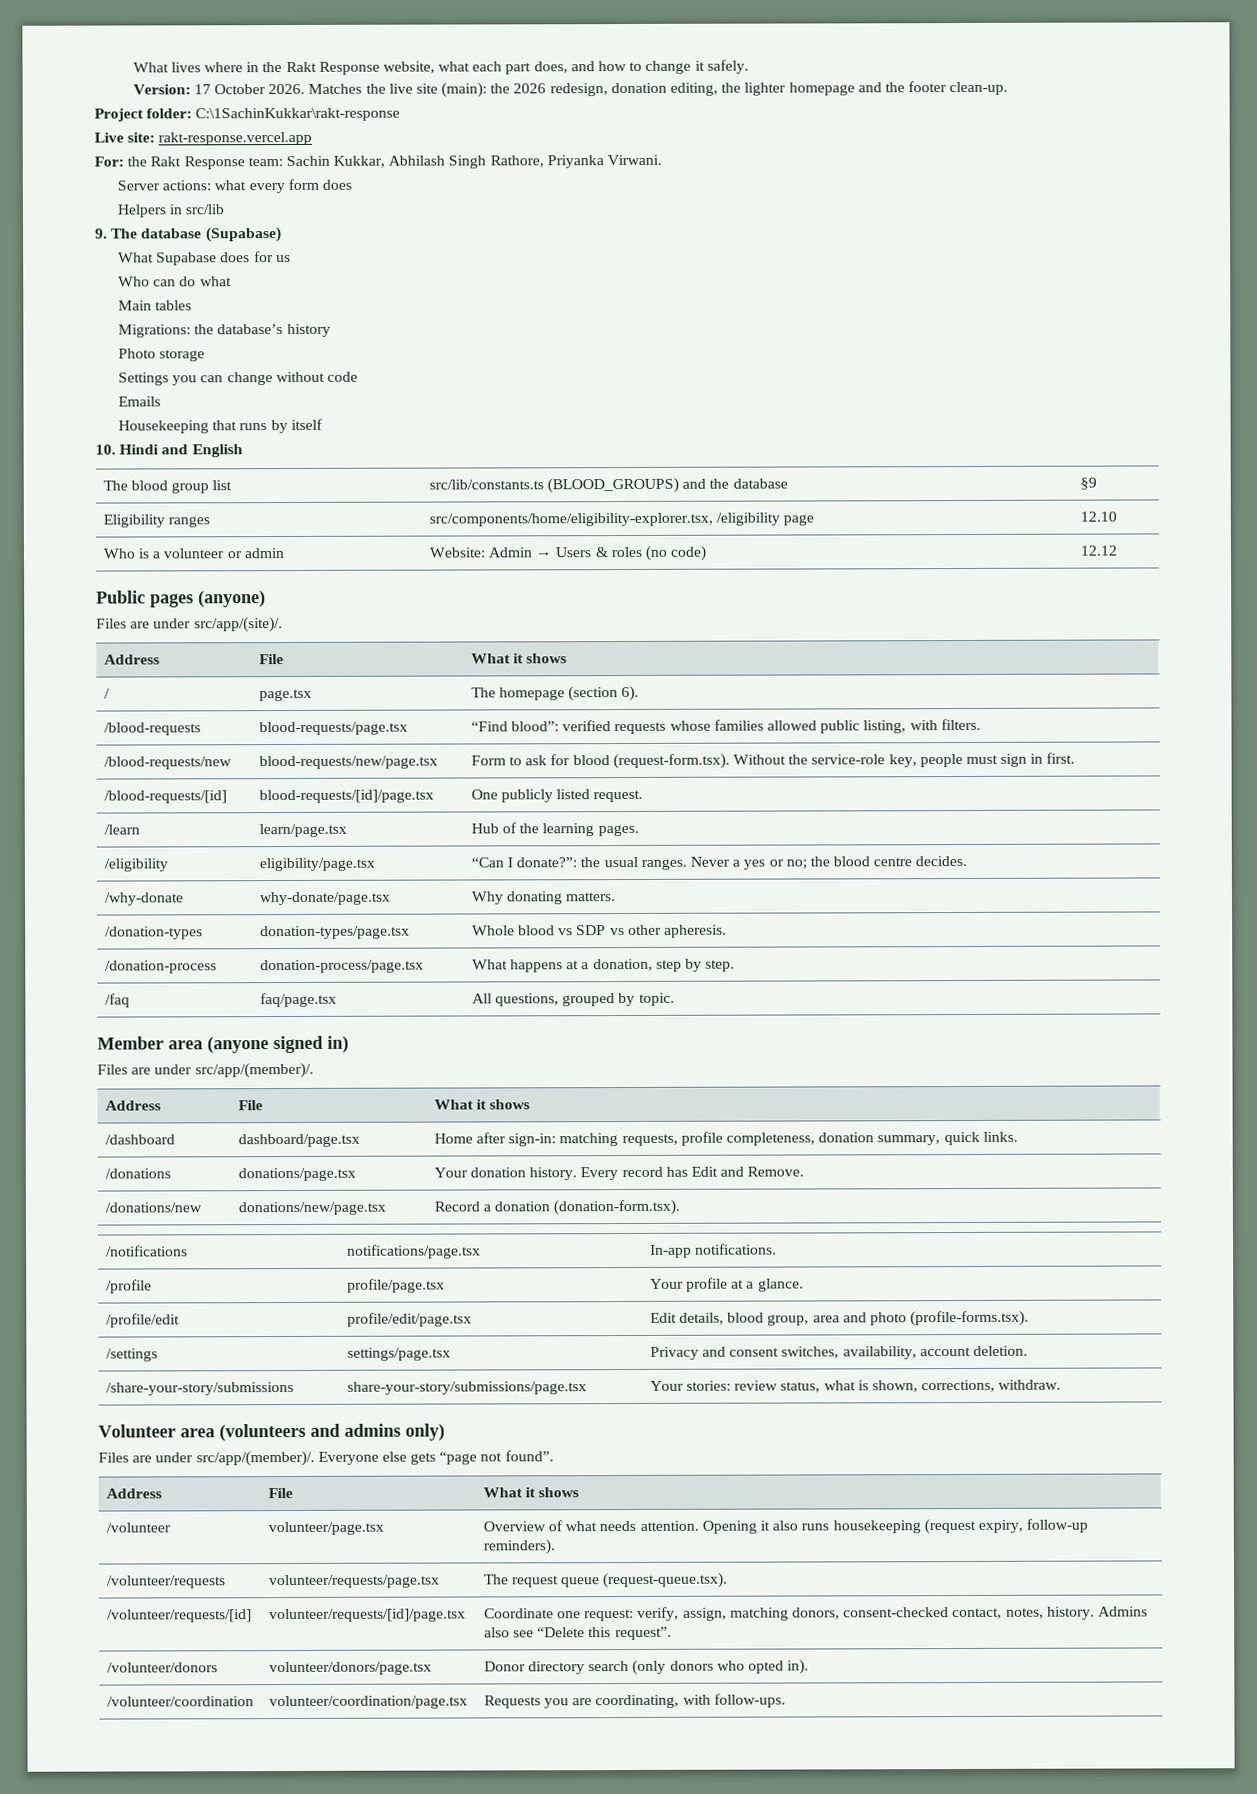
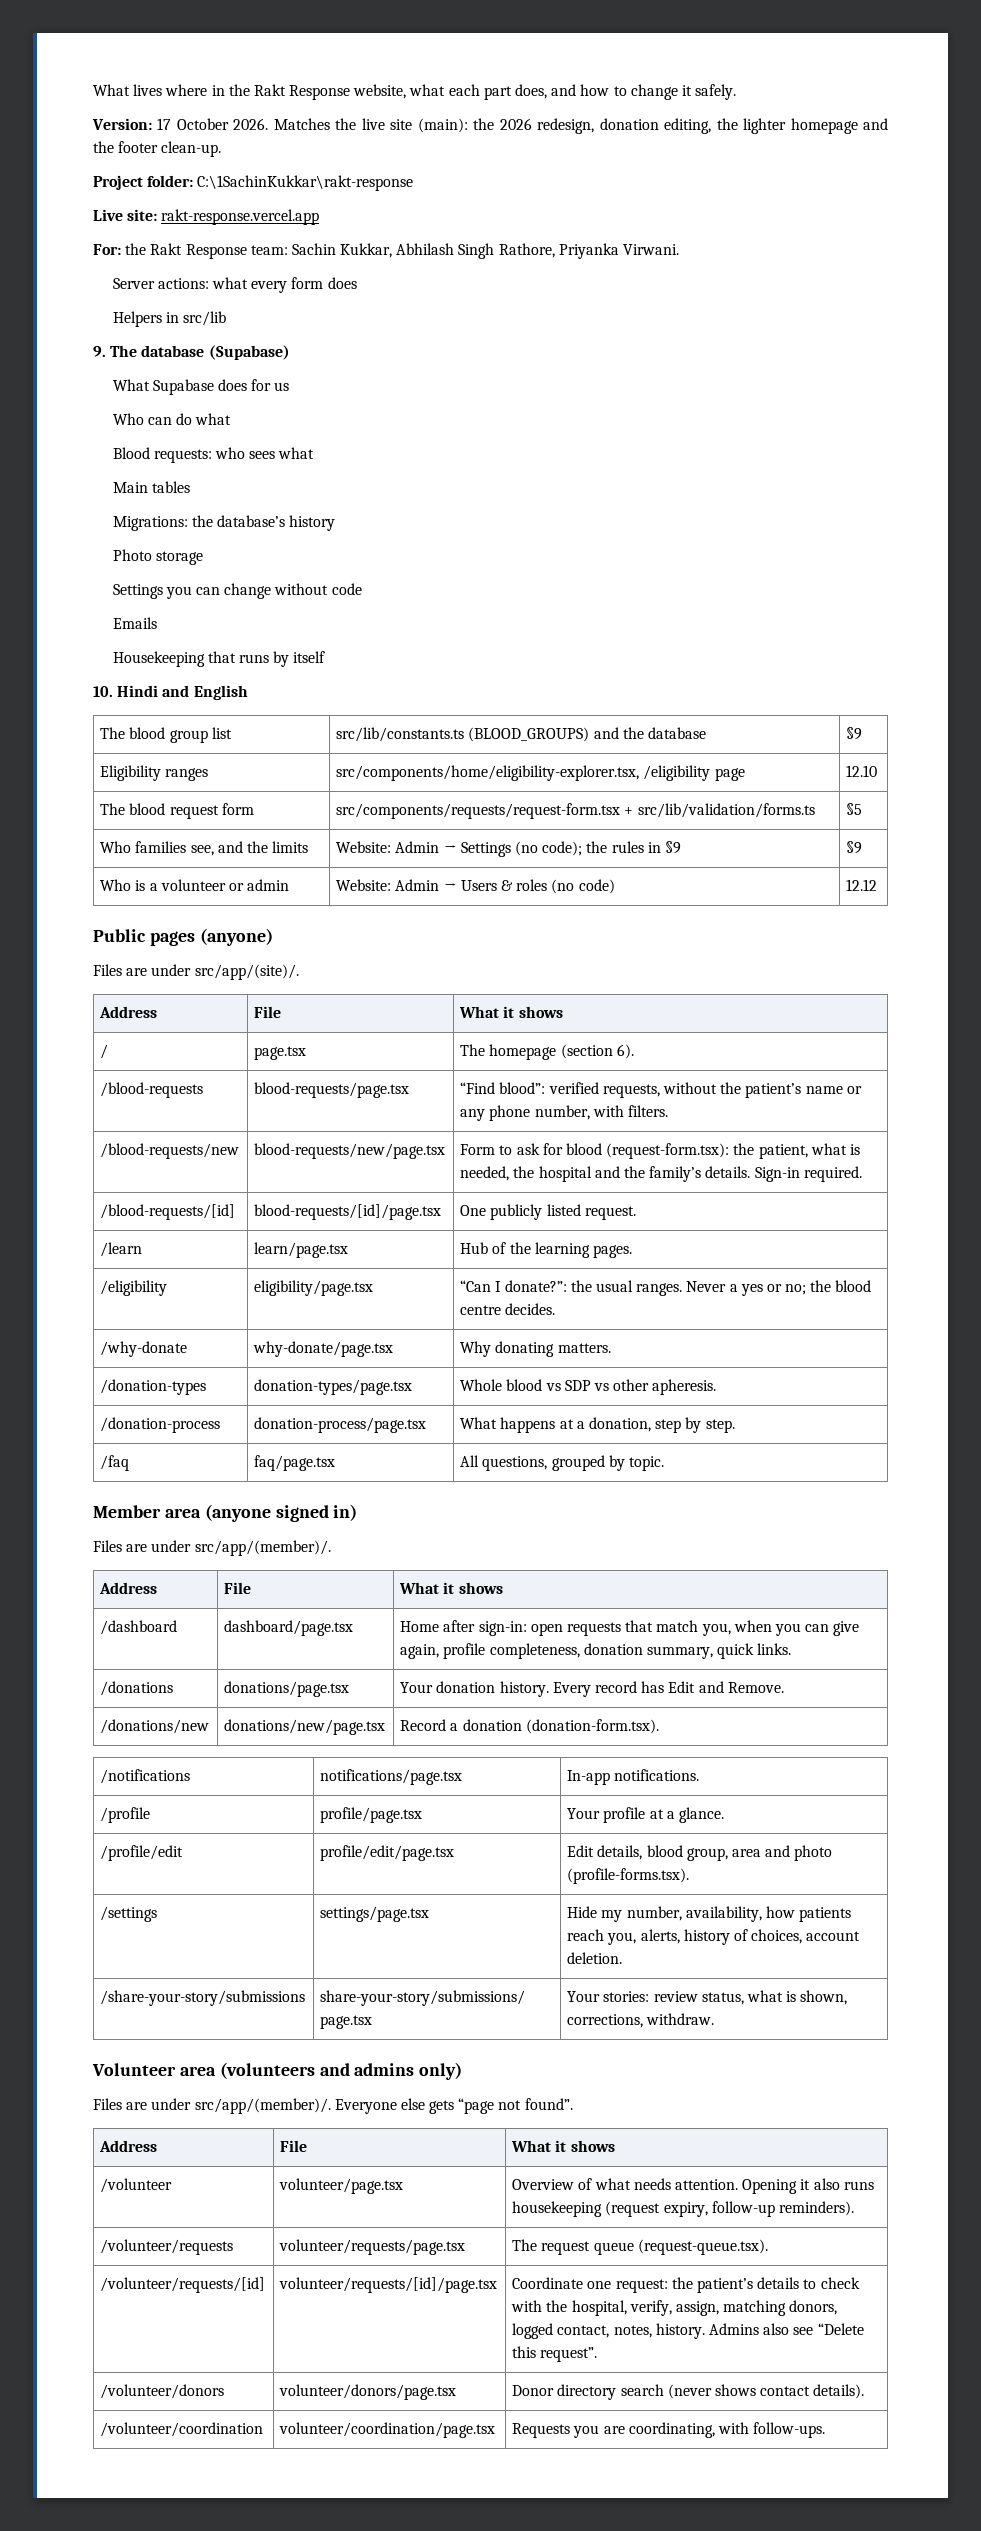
(232, 281) none -> [112,447,315,463] // Blood requests: who sees what
(1117, 516) none -> [100,803,254,819] [336,803,815,819] [846,803,863,815] [100,841,309,856] [336,841,681,857] [846,841,863,854] // The blood request form | src/components/requests/request-form.tsx + src/lib/validation/forms.ts | §5 // Who families see, and the limits | Website: Admin → Settings (no code); the rules in §9 | §9
[614,719,907,735] requests whose families allowed public listing, -> [602,1082,862,1098] [460,1105,590,1121] requests, without the patient’s name or any phone number,
[612,752,1076,770] (request-form.tsx). Without the service-role key, people must sign in first. -> [606,1143,860,1159] [460,1166,862,1182] (request-form.tsx): the patient, what is needed, the hospital and the family’s details. Sign-in required.
[559,1133,678,1147] matching requests, -> [530,1620,860,1636] [400,1644,440,1659] open requests that match you, when you can give again,
[649,1346,917,1360] Privacy and consent switches, availability, -> [567,1906,852,1922] [567,1929,803,1945] Hide my number, availability, how patients reach you, alerts, history of choices,
(635, 1615) none -> [671,2277,860,2293] [511,2300,627,2316] the patient’s details to check with the hospital,
[843,1607,950,1618] consent-checked -> [512,2323,554,2339] logged
[632,1659,810,1675] (only donors who opted in). -> [667,2384,865,2399] (never shows contact details).

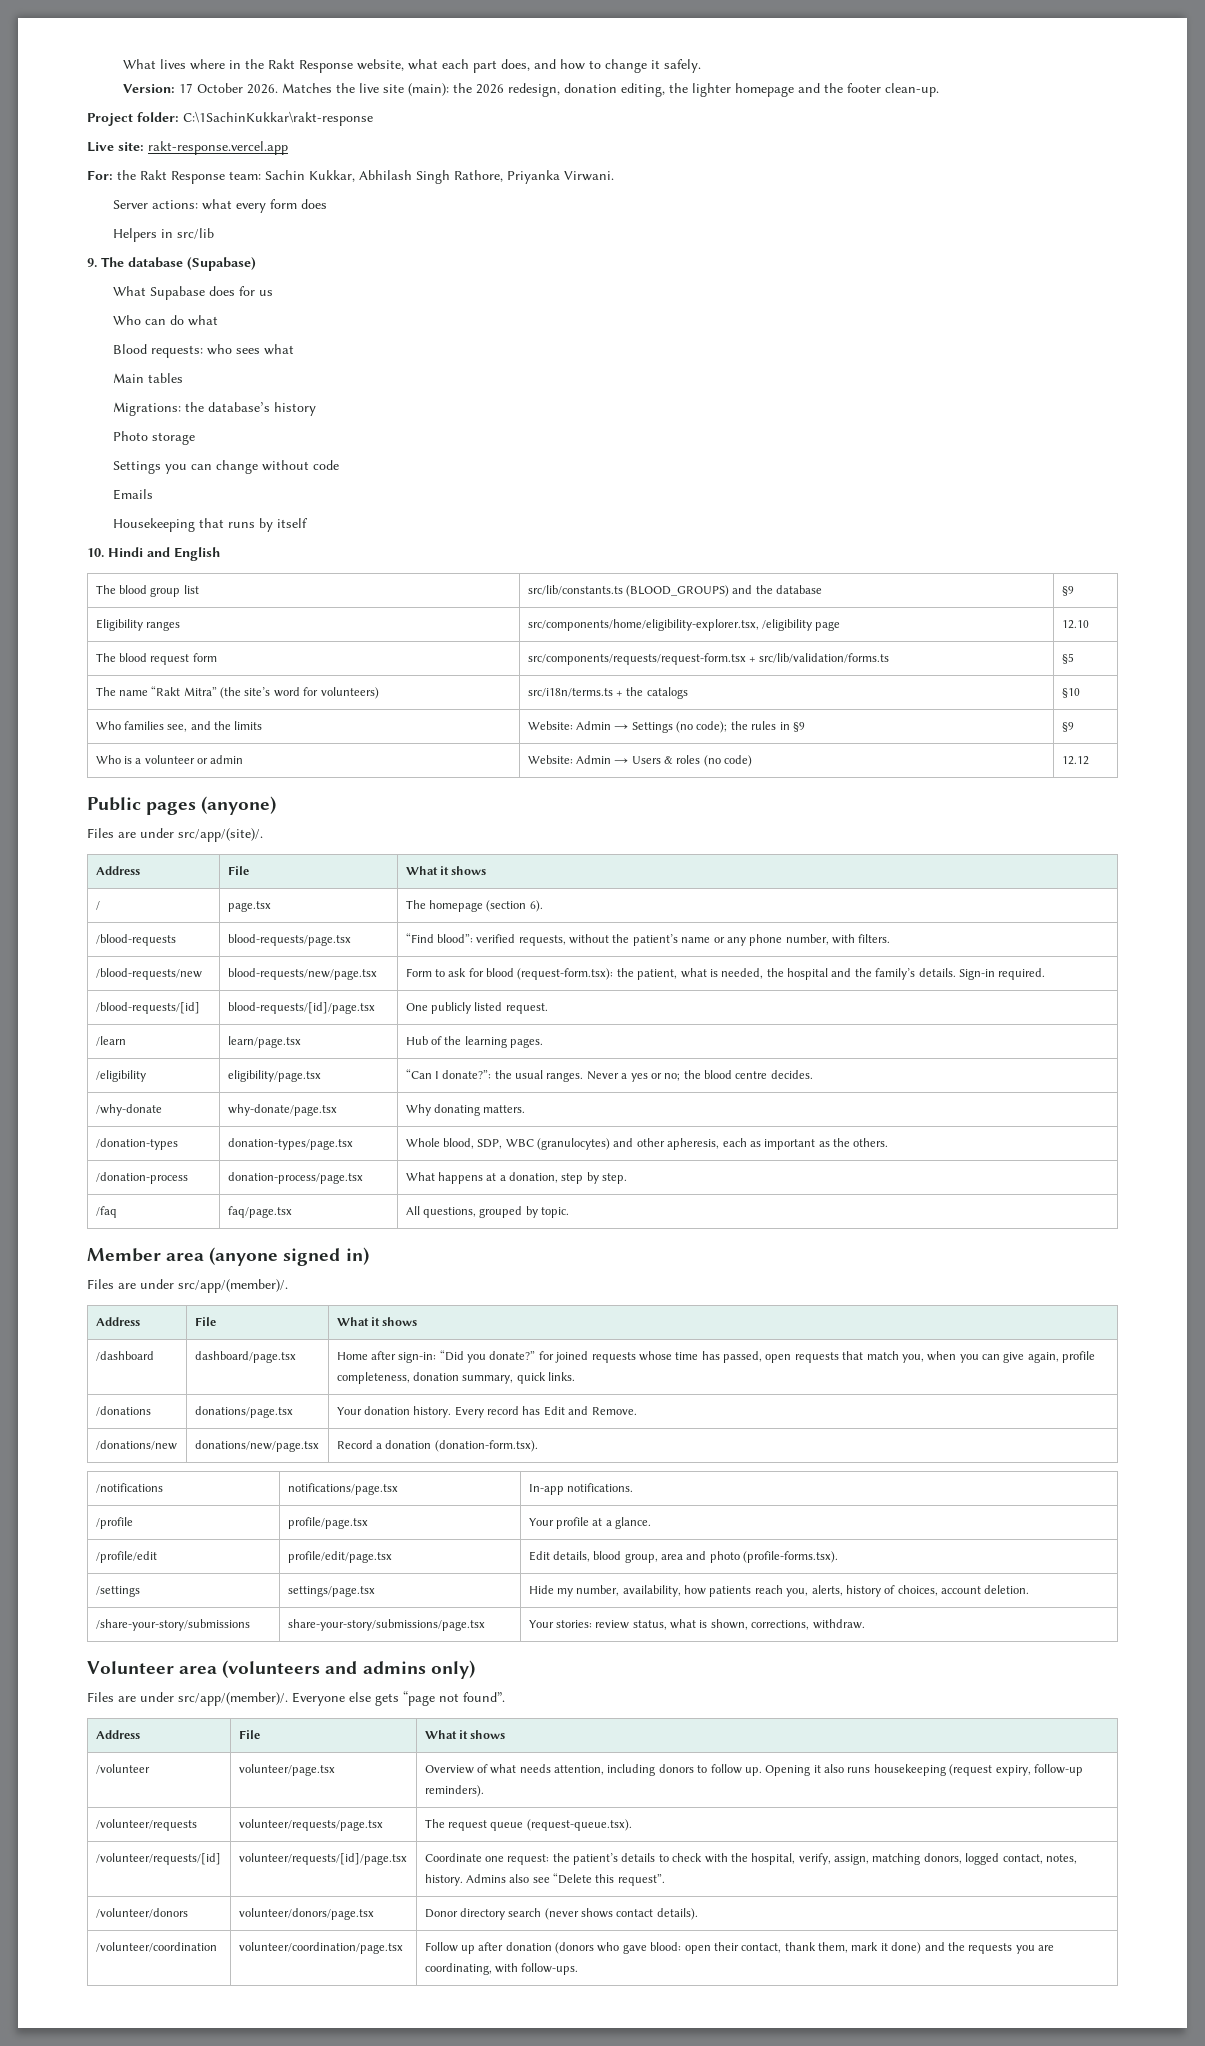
(863, 809) none -> [95,686,379,699] [527,687,688,699] [1061,688,1080,698] // The name “Rakt Mitra” (the site’s word for volunteers) | src/i18n/terms.ts + the catalogs | §10
[506,1379,717,1395] blood vs SDP vs other apheresis. -> [442,1138,889,1150] blood, SDP, WBC (granulocytes) and other apheresis, each as important as the others.
(527, 1628) none -> [439,1350,763,1363] “Did you donate?” for joined requests whose time has passed,
[674,2179,738,2190] attention. -> [554,1764,762,1776] attention, including donors to follow up.
[512,2423,571,2438] Requests -> [424,1942,1013,1954] Follow up after donation (donors who gave blood: open their contact, thank them, mark it done) and the requests

